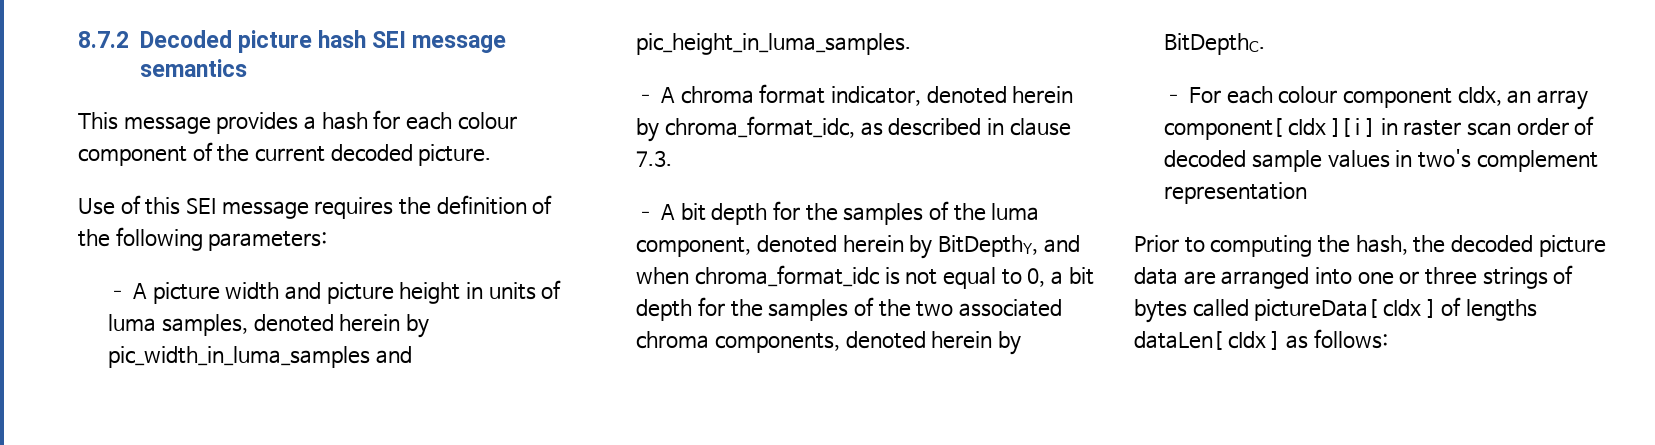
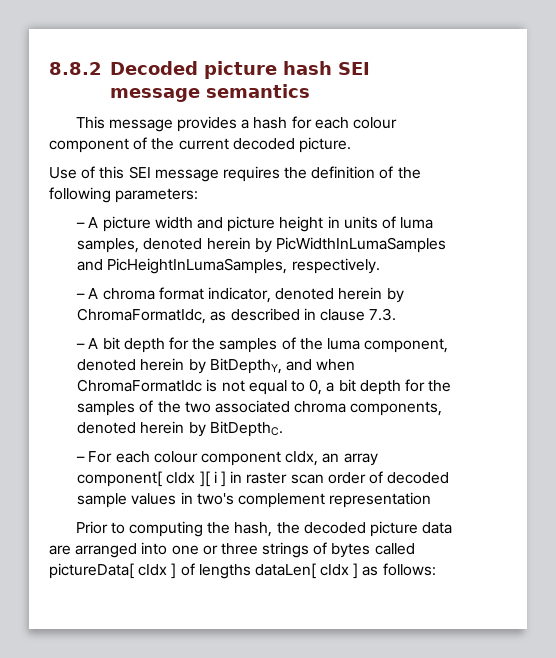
[78,31,129,48] 8.7.2 -> [49,62,102,75] 8.8.2
[108,346,412,368] [636,33,912,55] pic_width_in_luma_samples and pic_height_in_luma_samples. -> [276,237,447,253] [77,258,380,274] PicWidthInLumaSamples and PicHeightInLumaSamples, respectively.
[664,116,855,138] chroma_format_idc, -> [77,308,207,324] ChromaFormatIdc,
[694,265,879,287] chroma_format_idc -> [77,379,203,392] ChromaFormatIdc

